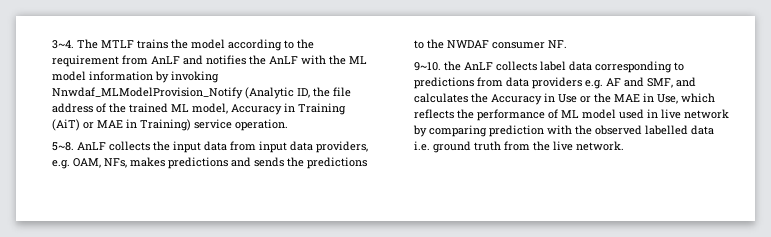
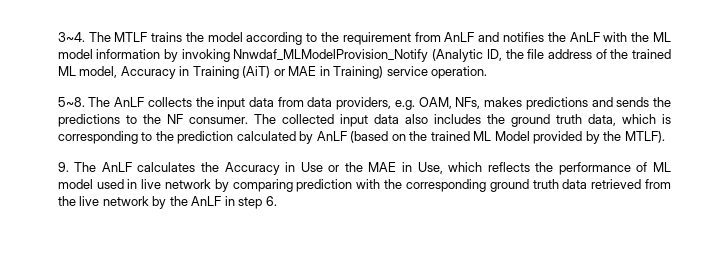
(74, 146) none -> [88,97,111,107] The
[258,141,287,153] input -> (304, 102) none
[446,40,567,49] [413,61,684,73] [413,77,696,89] NWDAF consumer NF. // 9~10. the AnLF collects label data corresponding to predictions from data providers e.g. AF and SMF, and -> [166,114,672,127] [57,131,665,144] [57,162,132,172] NF consumer. The collected input data also includes the ground truth data, which is corresponding to the prediction calculated by AnLF (based on the trained ML Model provided by the MTLF). // 9. The AnLF
[594,125,714,135] [413,141,624,153] observed labelled data i.e. ground truth from the live network. -> [405,179,671,192] [57,196,277,209] corresponding ground truth data retrieved from the live network by the AnLF in step 6.

